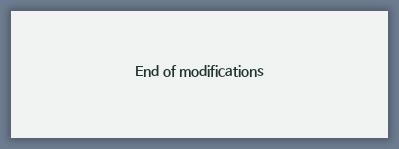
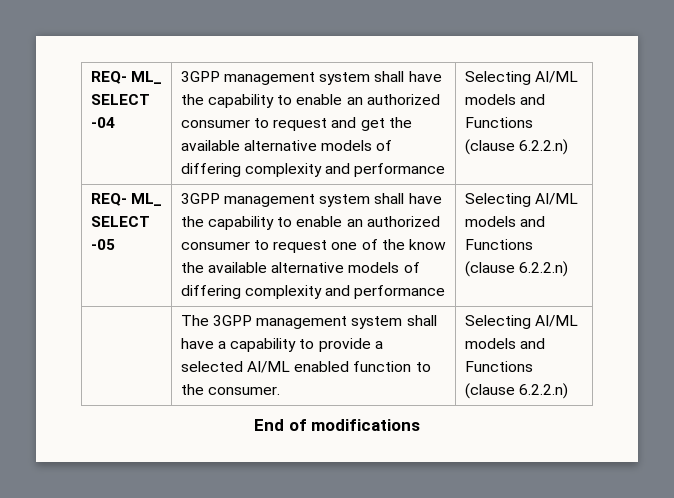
(134, 71) none -> [90,71,163,84] [90,94,150,105] [90,117,115,128] [180,71,442,85] [180,94,440,108] [180,117,412,131] [180,140,393,151] [180,163,446,177] [464,71,579,85] [464,94,546,105] [464,117,533,128] [464,139,569,155] [90,193,163,206] [90,216,150,227] [90,239,115,250] [180,193,442,207] [180,216,440,230] [180,239,447,253] [180,262,420,273] [180,285,446,299] [464,193,579,207] [464,216,546,227] [464,239,533,250] [464,261,569,277] [180,315,437,329] [180,338,383,352] [180,361,431,373] [180,384,281,395] [464,315,579,329] [464,338,546,349] [464,361,533,372] [464,383,569,399] REQ- ML_ SELECT -04 | 3GPP management system shall have the capability to enable an authorized consumer to request and get the available alternative models of differing complexity and performance | Selecting AI/ML models and Functions (clause 6.2.2.n) // REQ- ML_ SELECT -05 | 3GPP management system shall have the capability to enable an authorized consumer to request one of the know the available alternative models of differing complexity and performance | Selecting AI/ML models and Functions (clause 6.2.2.n) // | The 3GPP management system shall have a capability to provide a selected AI/ML enabled function to the consumer. | Selecting AI/ML models and Functions (clause 6.2.2.n) //

